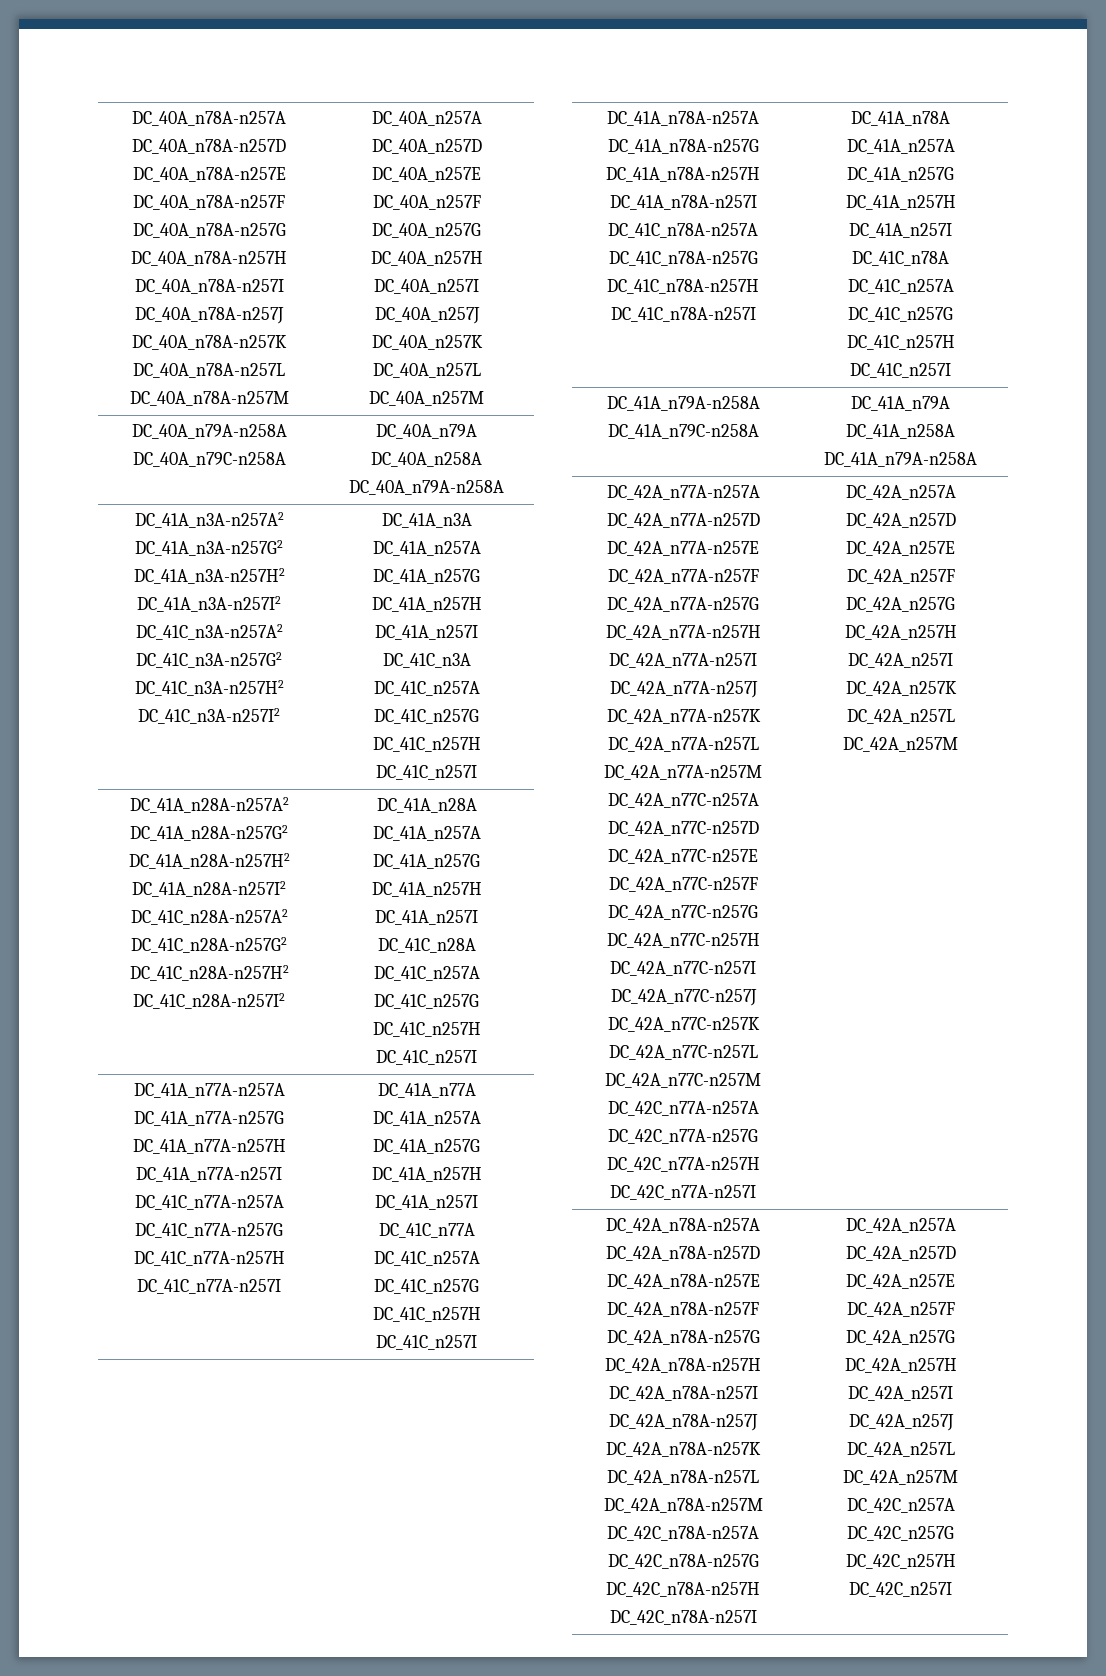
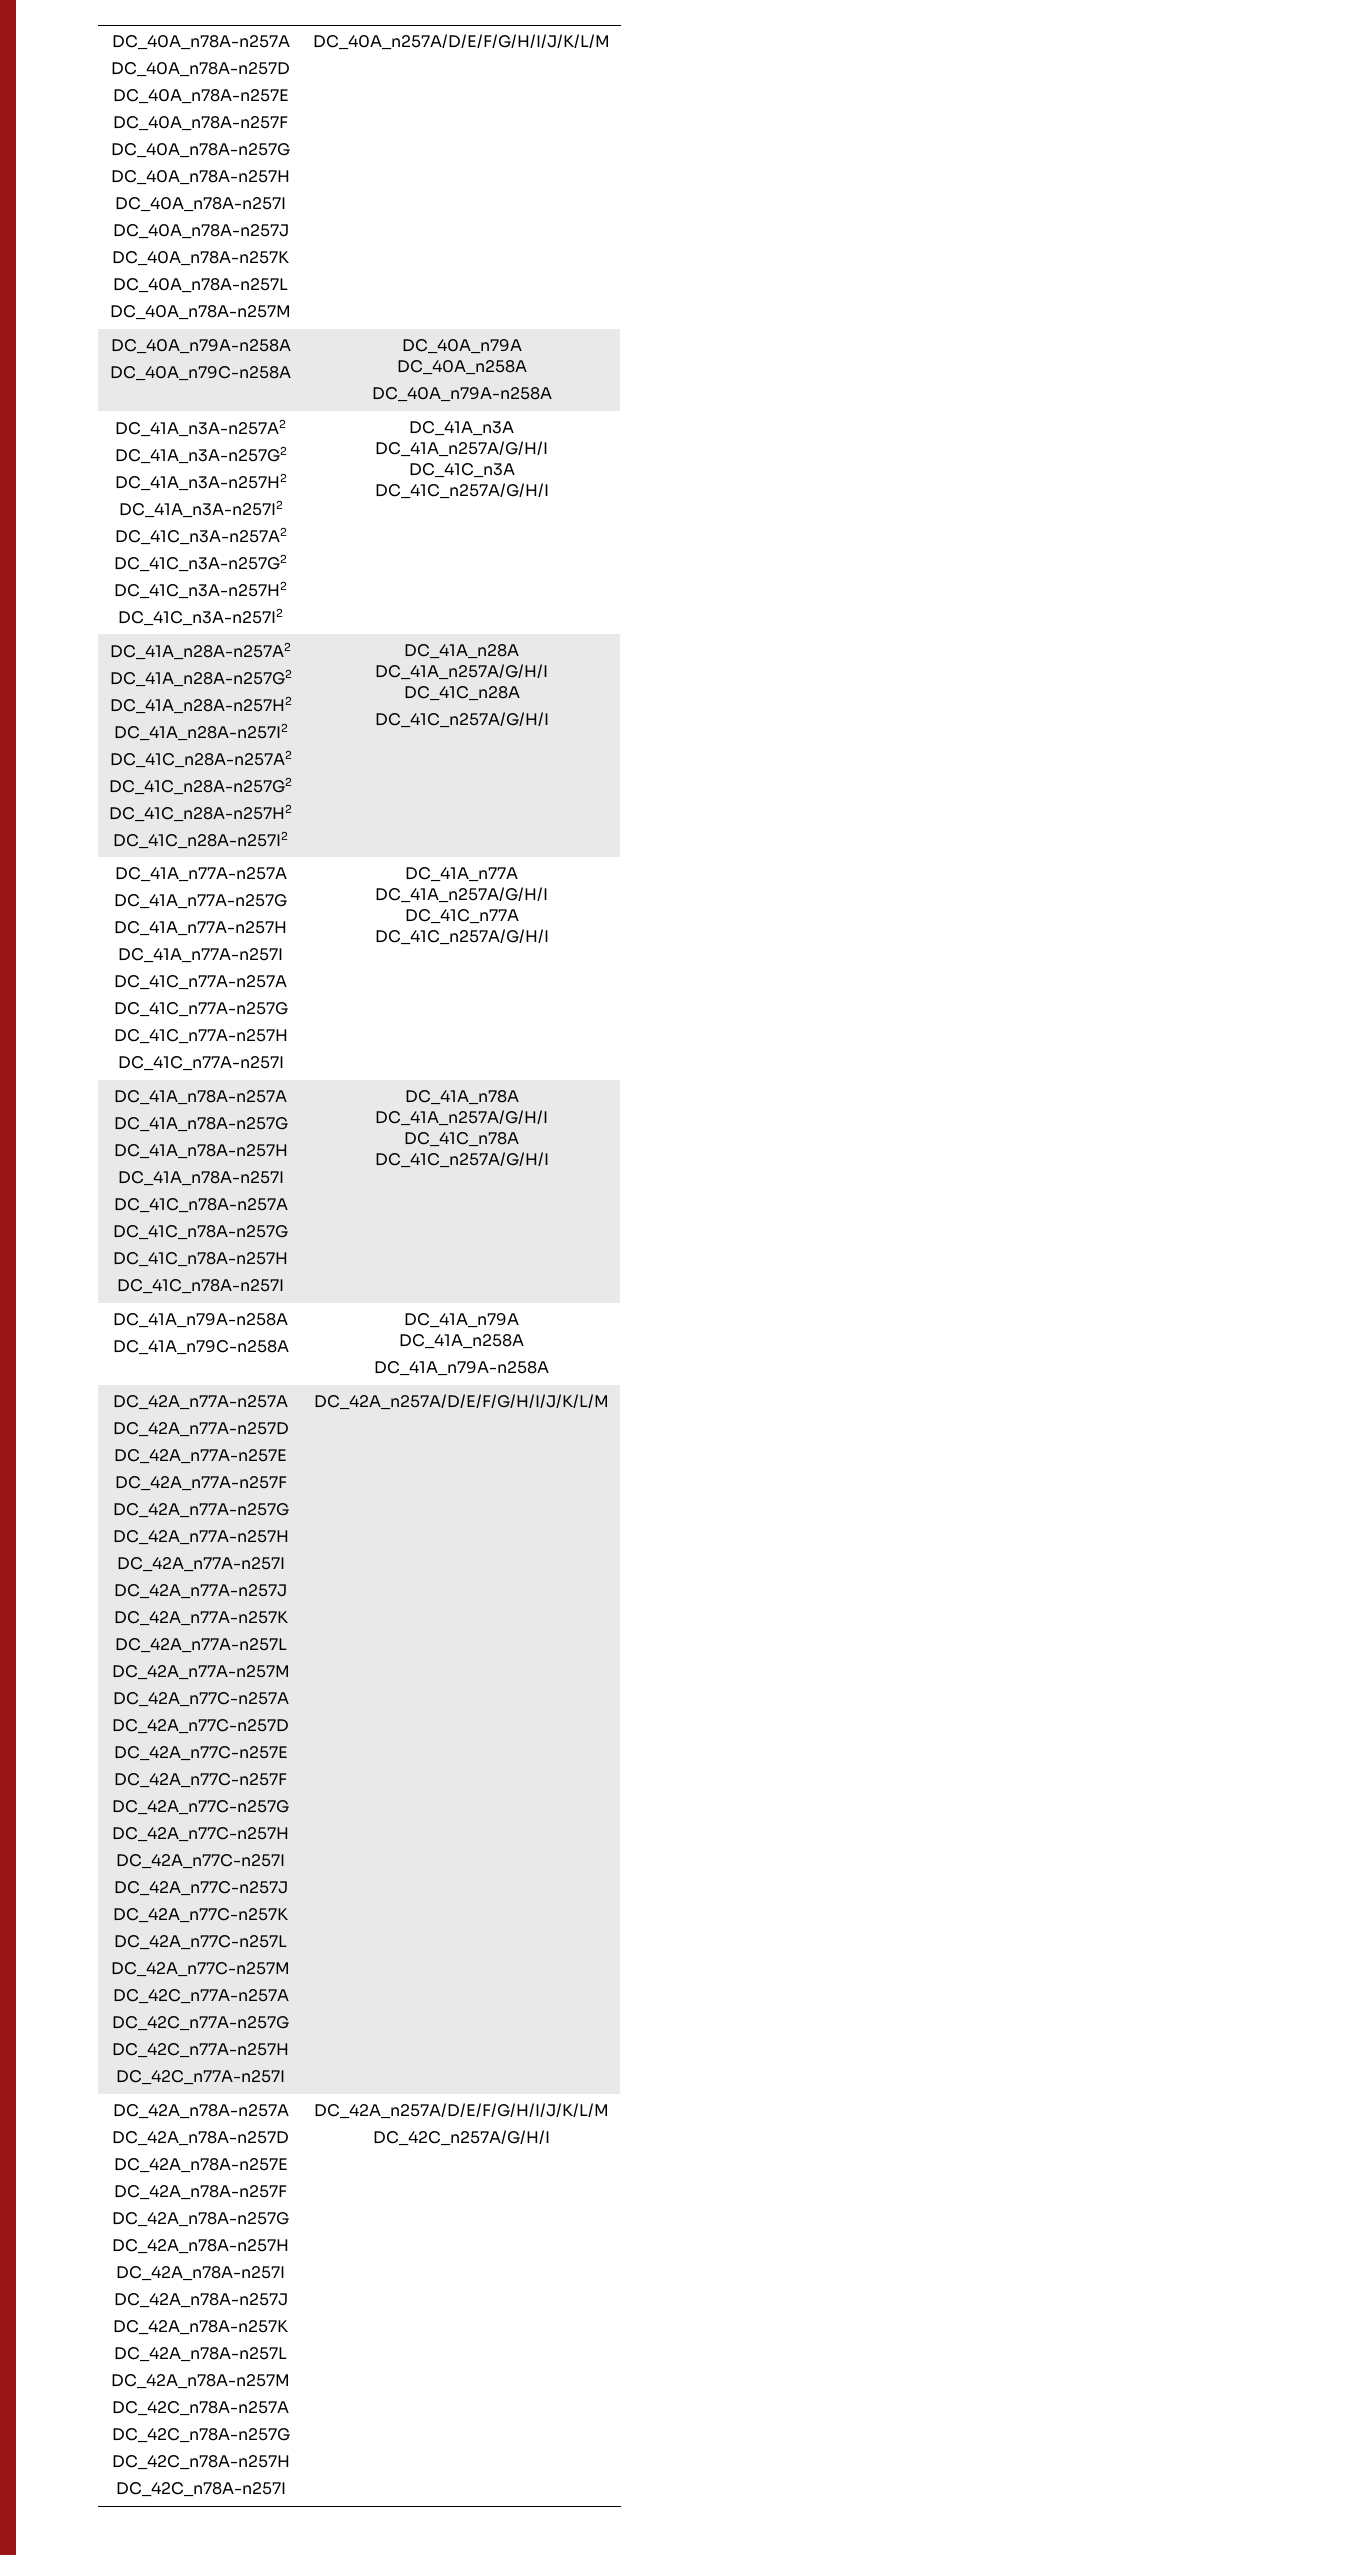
[371,111,482,126] [371,139,482,154] [372,167,481,182] [372,195,481,210] [372,223,481,238] [370,251,483,266] [374,279,479,294] [374,307,480,324] [371,335,483,350] [372,363,481,378] [369,391,484,406] DC_40A_n257A // DC_40A_n257D // DC_40A_n257E // DC_40A_n257F // DC_40A_n257G // DC_40A_n257H // DC_40A_n257I // DC_40A_n257J // DC_40A_n257K // DC_40A_n257L // DC_40A_n257M -> [313,34,610,50] DC_40A_n257A/D/E/F/G/H/I/J/K/L/M
[372,541,481,556] [373,569,480,584] [371,597,482,612] [375,625,478,640] [382,653,471,668] [373,681,480,696] [374,709,479,724] [372,737,481,752] [376,765,477,780] DC_41A_n257A // DC_41A_n257G // DC_41A_n257H // DC_41A_n257I // DC_41C_n3A // DC_41C_n257A // DC_41C_n257G // DC_41C_n257H // DC_41C_n257I -> [375,441,548,457] [408,463,515,478] [374,483,549,499] DC_41A_n257A/G/H/I // DC_41C_n3A // DC_41C_n257A/G/H/I
[372,826,481,841] [373,854,480,869] [371,882,482,897] [375,910,478,925] [377,938,476,953] [373,966,480,981] [374,994,479,1009] [372,1022,481,1037] [376,1050,477,1065] DC_41A_n257A // DC_41A_n257G // DC_41A_n257H // DC_41A_n257I // DC_41C_n28A // DC_41C_n257A // DC_41C_n257G // DC_41C_n257H // DC_41C_n257I -> [375,664,548,680] [403,686,520,701] [374,712,549,728] DC_41A_n257A/G/H/I // DC_41C_n28A // DC_41C_n257A/G/H/I
[372,1111,481,1126] [373,1139,480,1154] [371,1167,482,1182] [375,1195,478,1210] [378,1223,475,1238] [373,1251,480,1266] [374,1279,479,1294] [372,1307,481,1322] [376,1335,477,1350] DC_41A_n257A // DC_41A_n257G // DC_41A_n257H // DC_41A_n257I // DC_41C_n77A // DC_41C_n257A // DC_41C_n257G // DC_41C_n257H // DC_41C_n257I -> [375,887,548,903] [404,909,519,924] [374,929,549,945] DC_41A_n257A/G/H/I // DC_41C_n77A // DC_41C_n257A/G/H/I
[846,139,955,154] [847,167,954,182] [845,195,956,210] [849,223,952,238] [852,251,949,266] [847,279,954,294] [848,307,953,322] [846,335,955,350] [850,363,951,378] DC_41A_n257A // DC_41A_n257G // DC_41A_n257H // DC_41A_n257I // DC_41C_n78A // DC_41C_n257A // DC_41C_n257G // DC_41C_n257H // DC_41C_n257I -> [375,1110,548,1126] [404,1132,519,1147] [374,1152,549,1168] DC_41A_n257A/G/H/I // DC_41C_n78A // DC_41C_n257A/G/H/I
[845,485,956,500] [845,513,956,528] [846,541,955,556] [846,569,955,584] [846,597,955,612] [844,625,957,640] [848,653,953,668] [845,681,957,696] [846,709,955,724] [843,737,958,752] DC_42A_n257A // DC_42A_n257D // DC_42A_n257E // DC_42A_n257F // DC_42A_n257G // DC_42A_n257H // DC_42A_n257I // DC_42A_n257K // DC_42A_n257L // DC_42A_n257M -> [314,1394,609,1410] DC_42A_n257A/D/E/F/G/H/I/J/K/L/M
[845,1218,956,1233] [845,1246,956,1261] [846,1274,955,1289] [846,1302,955,1317] [846,1330,955,1345] [844,1358,957,1373] [848,1386,953,1401] [848,1414,954,1431] [846,1442,955,1457] [843,1470,958,1485] [846,1498,955,1513] [847,1526,954,1541] [845,1554,956,1569] [849,1582,952,1597] DC_42A_n257A // DC_42A_n257D // DC_42A_n257E // DC_42A_n257F // DC_42A_n257G // DC_42A_n257H // DC_42A_n257I // DC_42A_n257J // DC_42A_n257L // DC_42A_n257M // DC_42C_n257A // DC_42C_n257G // DC_42C_n257H // DC_42C_n257I -> [314,2103,609,2119] [373,2130,550,2146] DC_42A_n257A/D/E/F/G/H/I/J/K/L/M // DC_42C_n257A/G/H/I

